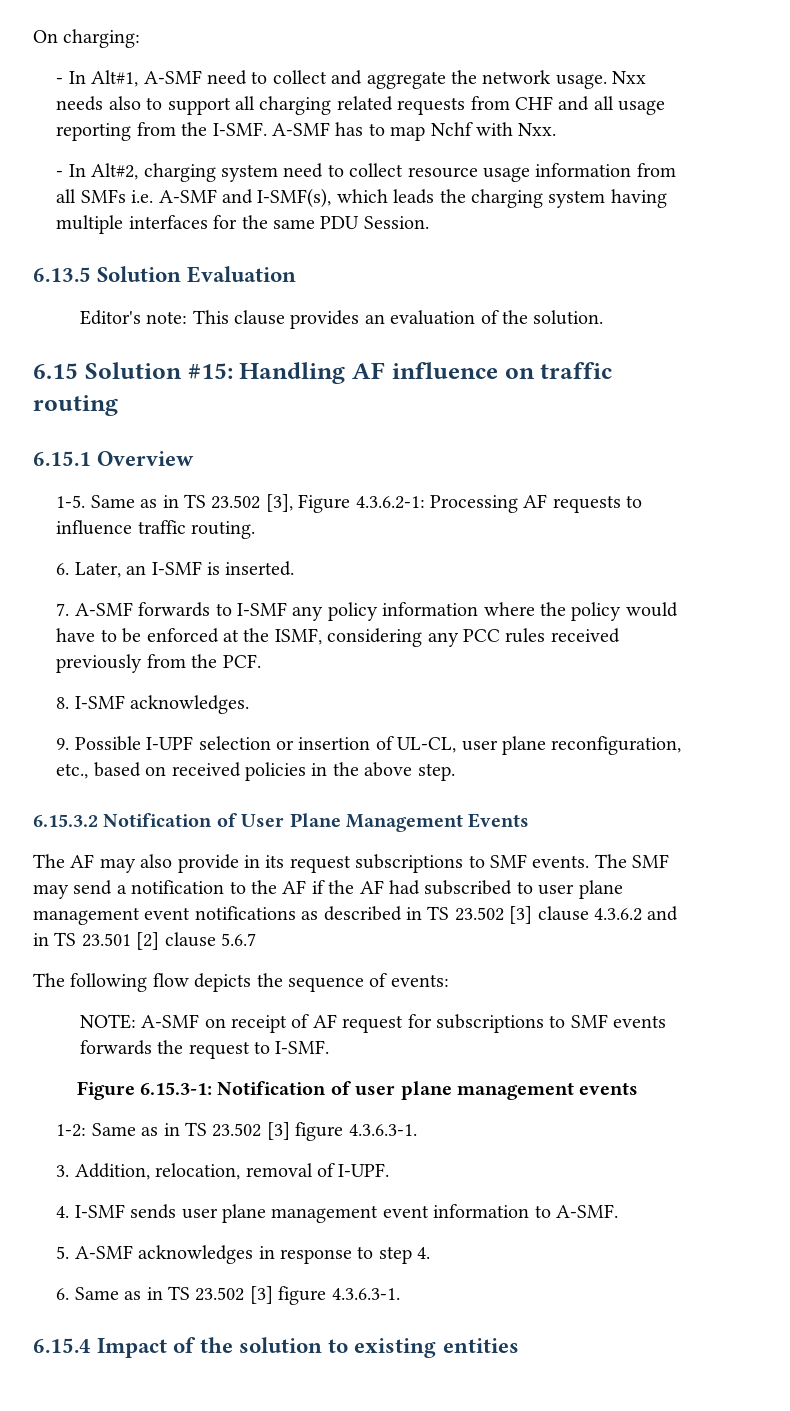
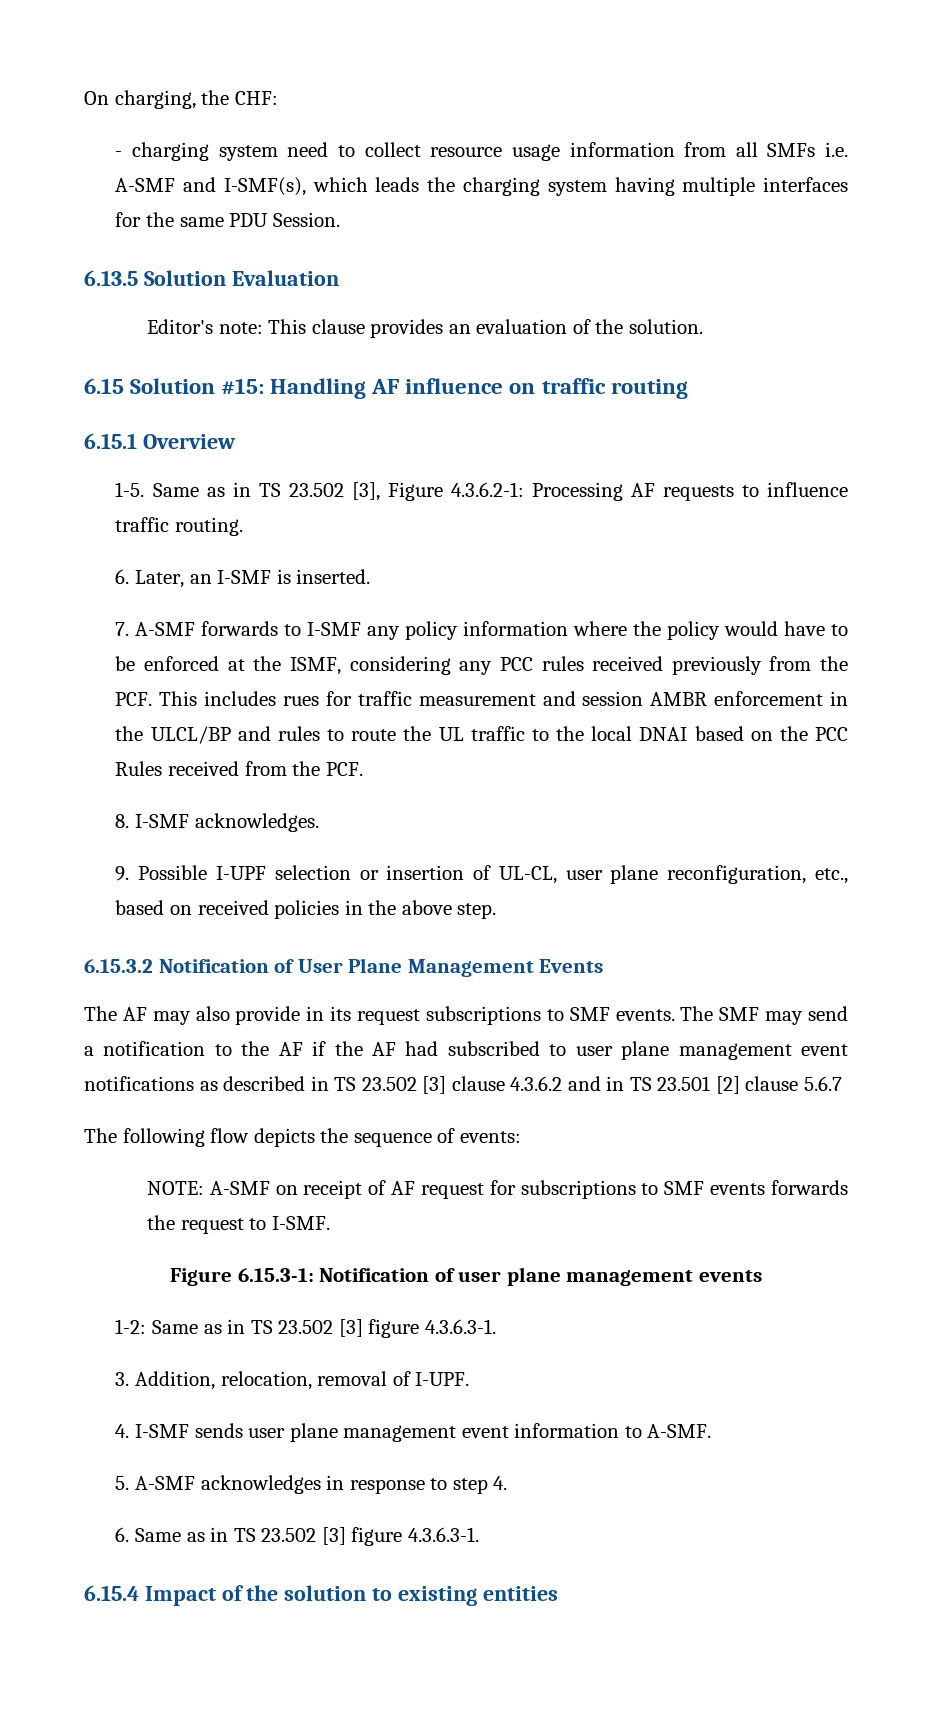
[63,29,141,48] [56,70,647,89] [56,96,666,115] [56,122,557,141] [56,163,139,180] charging: // - In Alt#1, A-SMF need to collect and aggregate the network usage. Nxx needs also to support all charging related requests from CHF and all usage reporting from the I-SMF. A-SMF has to map Nchf with Nxx. // - In Alt#2, -> [114,90,278,109] [115,151,123,157] charging, the CHF: // -
(261, 661) none -> [159,691,848,706] [115,726,848,744] [115,761,363,776] This includes rues for traffic measurement and session AMBR enforcement in the ULCL/BP and rules to route the UL traffic to the local DNAI based on the PCC Rules received from the PCF.

